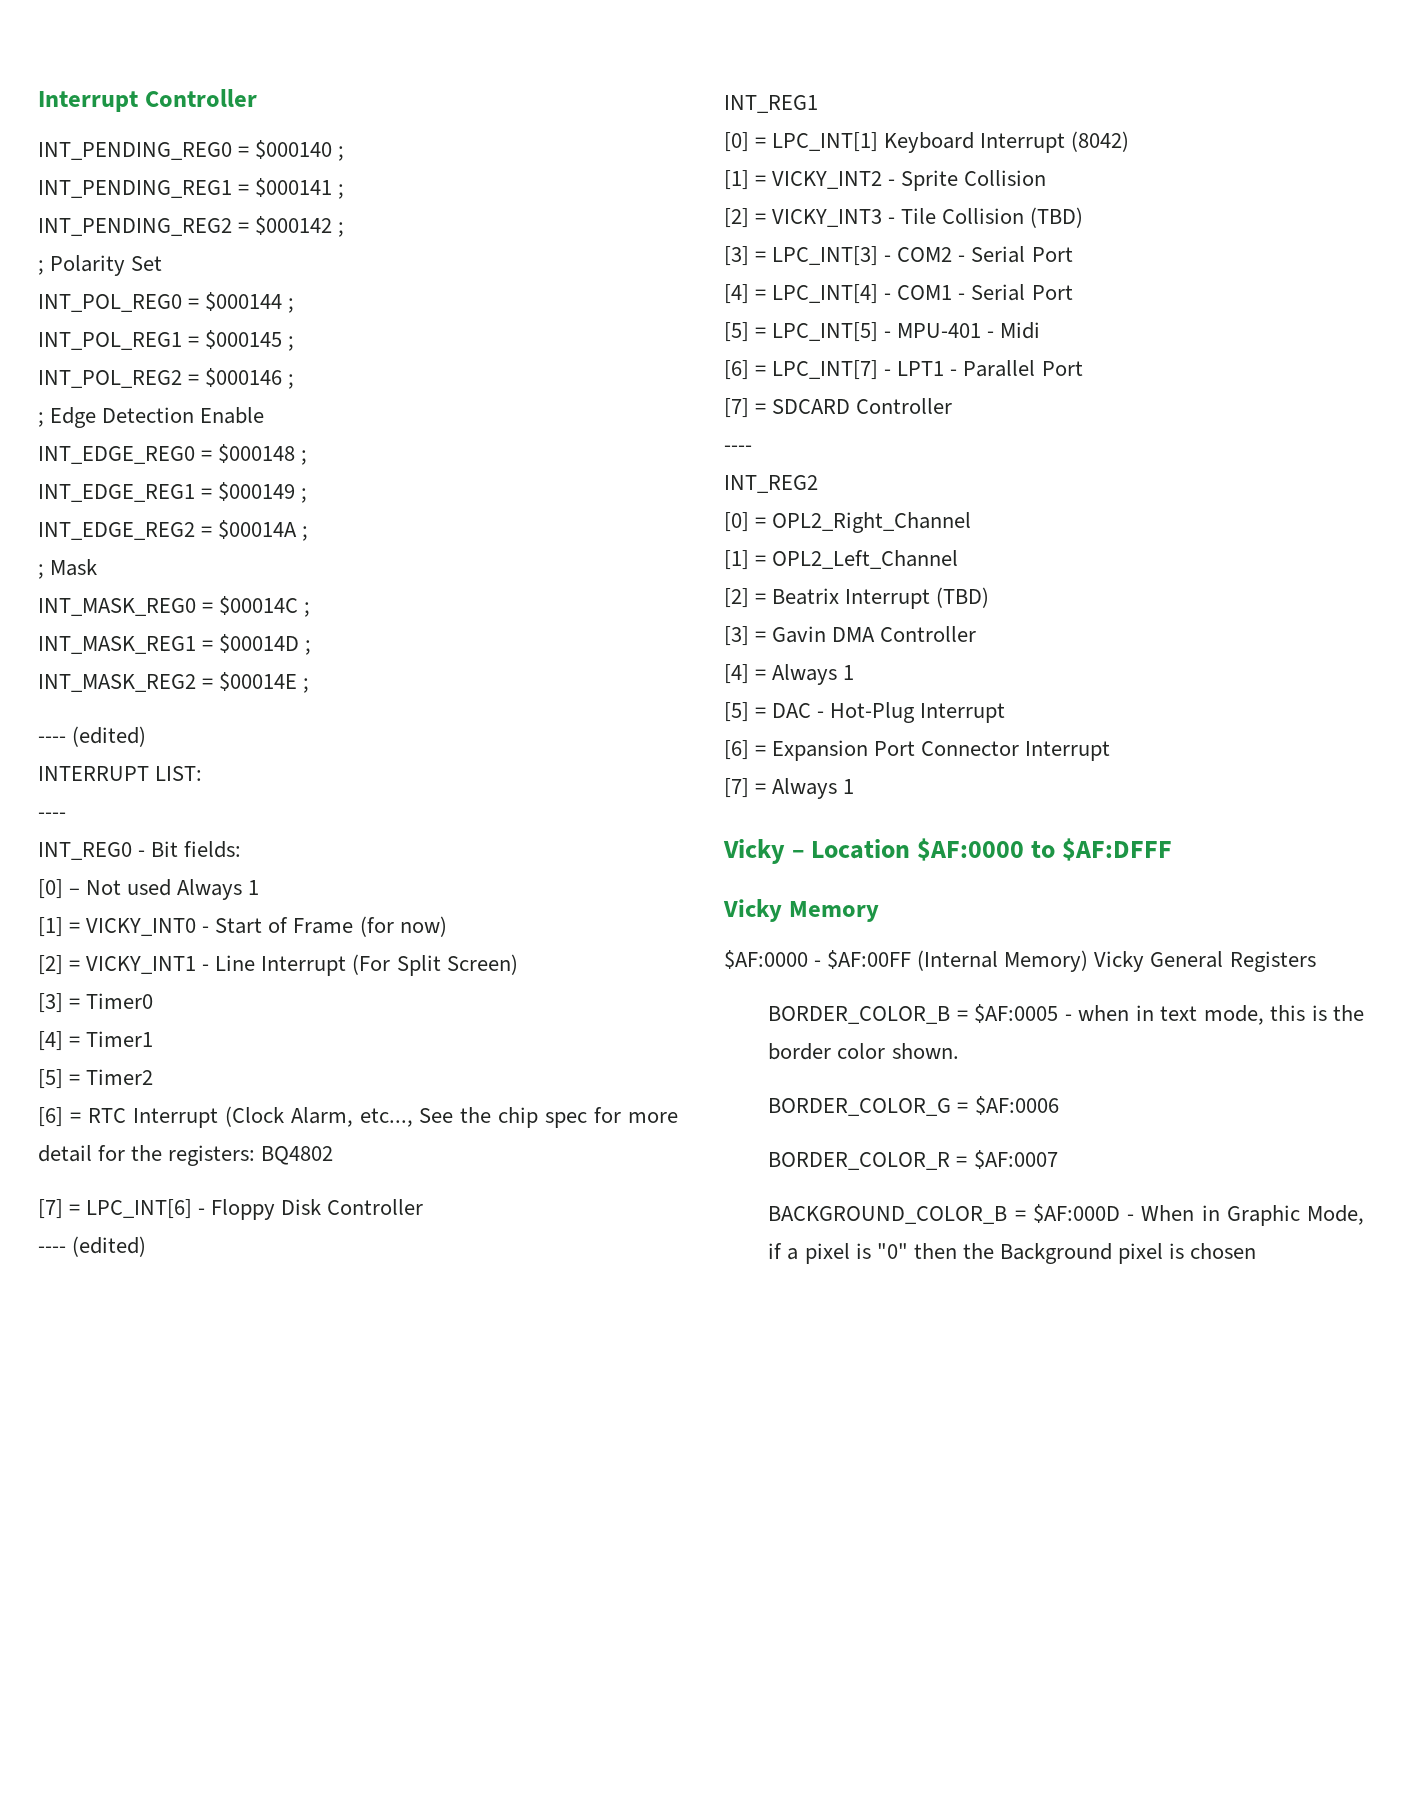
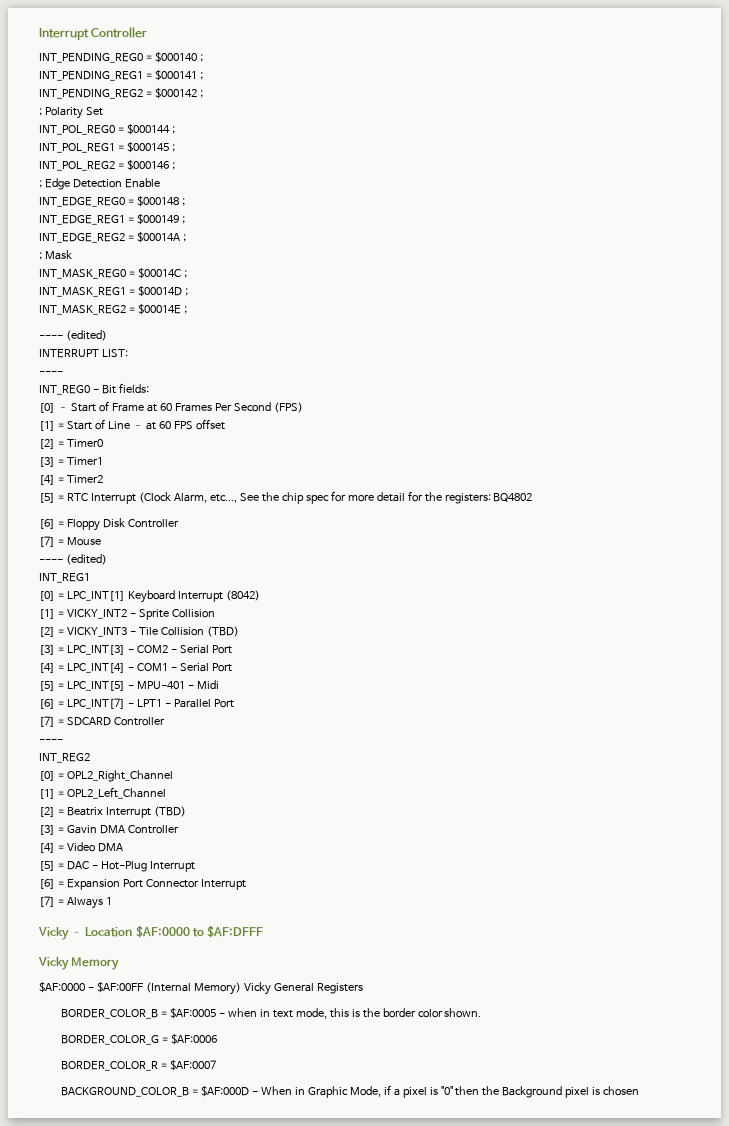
[86,879,260,900] [38,916,447,937] [38,954,518,976] [38,993,154,1013] [38,1031,154,1051] [38,1069,154,1089] [38,1107,81,1127] Not used Always 1 // [1] = VICKY_INT0 - Start of Frame (for now) // [2] = VICKY_INT1 - Line Interrupt (For Split Screen) // [3] = Timer0 // [4] = Timer1 // [5] = Timer2 // [6] = -> [70,401,303,413] [39,419,225,431] [39,439,103,449] [39,457,103,467] [39,475,103,485] [39,493,64,503] Start of Frame at 60 Frames Per Second (FPS) // [1] = Start of Line – at 60 FPS offset // [2] = Timer0 // [3] = Timer1 // [4] = Timer2 // [5] =
[38,1199,206,1219] [7] = LPC_INT[6] - -> [39,519,64,529] [6] =
(424, 1207) none -> [39,536,101,547] // [7] = Mouse
[772,664,855,685] Always 1 -> [66,842,123,852] Video DMA

